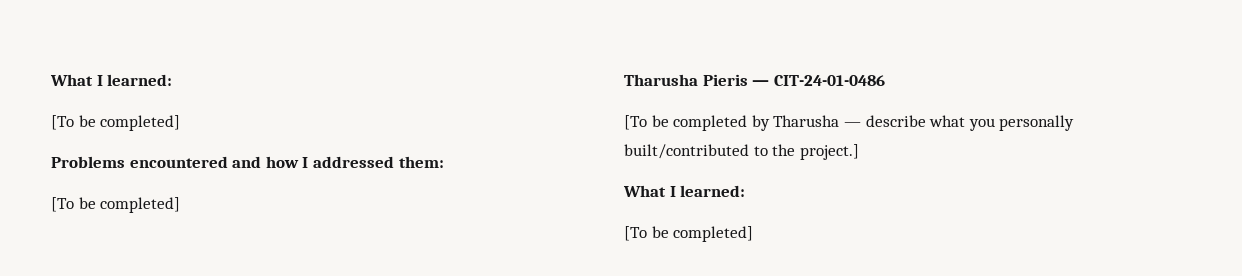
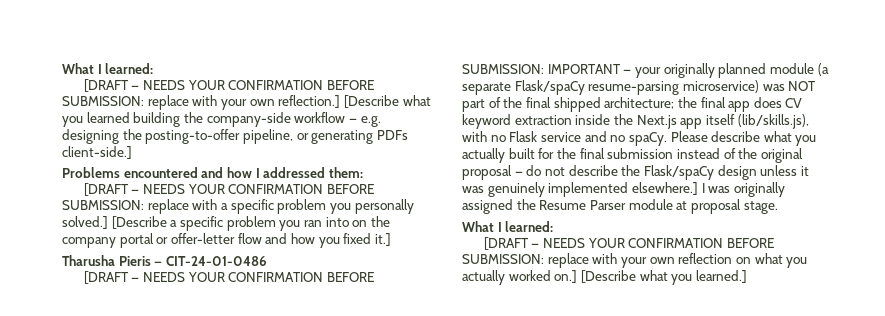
[50,74,173,86] [51,115,181,131] What I learned: // [To be completed] -> [62,63,154,74] [83,79,374,92] [62,95,431,110] [62,112,381,127] [62,129,408,144] [62,146,132,159] What I learned: // [DRAFT — NEEDS YOUR CONFIRMATION BEFORE SUBMISSION: replace with your own reflection.] [Describe what you learned building the company-side workflow — e.g. designing the posting-to-offer pipeline, or generating PDFs client-side.]
[51,197,181,213] [624,74,885,86] [624,115,1075,131] [624,144,859,160] [623,185,746,197] [624,226,754,242] [To be completed] // Tharusha Pieris — CIT-24-01-0486 // [To be completed by Tharusha — describe what you personally built/contributed to the project.] // What I learned: // [To be completed] -> [83,183,374,196] [62,199,414,214] [62,216,390,231] [62,233,391,248] [62,255,267,266] [83,271,374,284] [462,63,829,78] [462,80,816,95] [462,97,803,112] [462,114,809,129] [462,131,817,146] [462,148,803,163] [462,165,809,180] [462,182,785,197] [462,199,778,214] [462,221,554,232] [483,237,774,250] [462,253,808,268] [462,270,747,285] [DRAFT — NEEDS YOUR CONFIRMATION BEFORE SUBMISSION: replace with a specific problem you personally solved.] [Describe a specific problem you ran into on the company portal or offer-letter flow and how you fixed it.] // Tharusha Pieris — CIT-24-01-0486 // [DRAFT — NEEDS YOUR CONFIRMATION BEFORE SUBMISSION: IMPORTANT — your originally planned module (a separate Flask/spaCy resume-parsing microservice) was NOT part of the final shipped architecture; the final app does CV keyword extraction inside the Next.js app itself (lib/skills.js), with no Flask service and no spaCy. Please describe what you actually built for the final submission instead of the original proposal — do not describe the Flask/spaCy design unless it was genuinely implemented elsewhere.] I was originally assigned the Resume Parser module at proposal stage. // What I learned: // [DRAFT — NEEDS YOUR CONFIRMATION BEFORE SUBMISSION: replace with your own reflection on what you actually worked on.] [Describe what you learned.]

